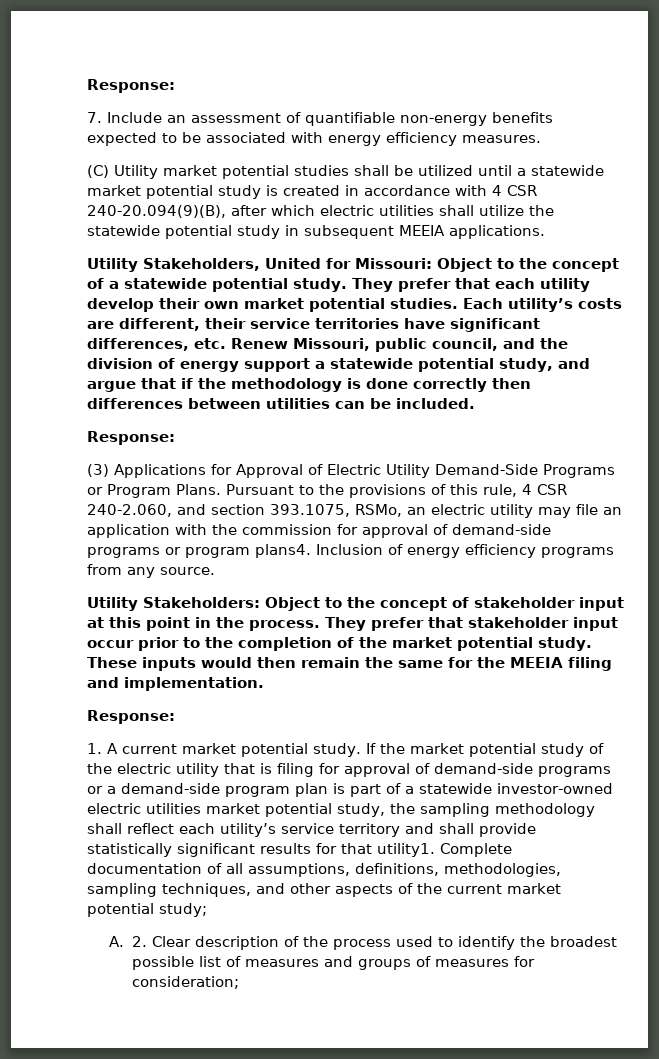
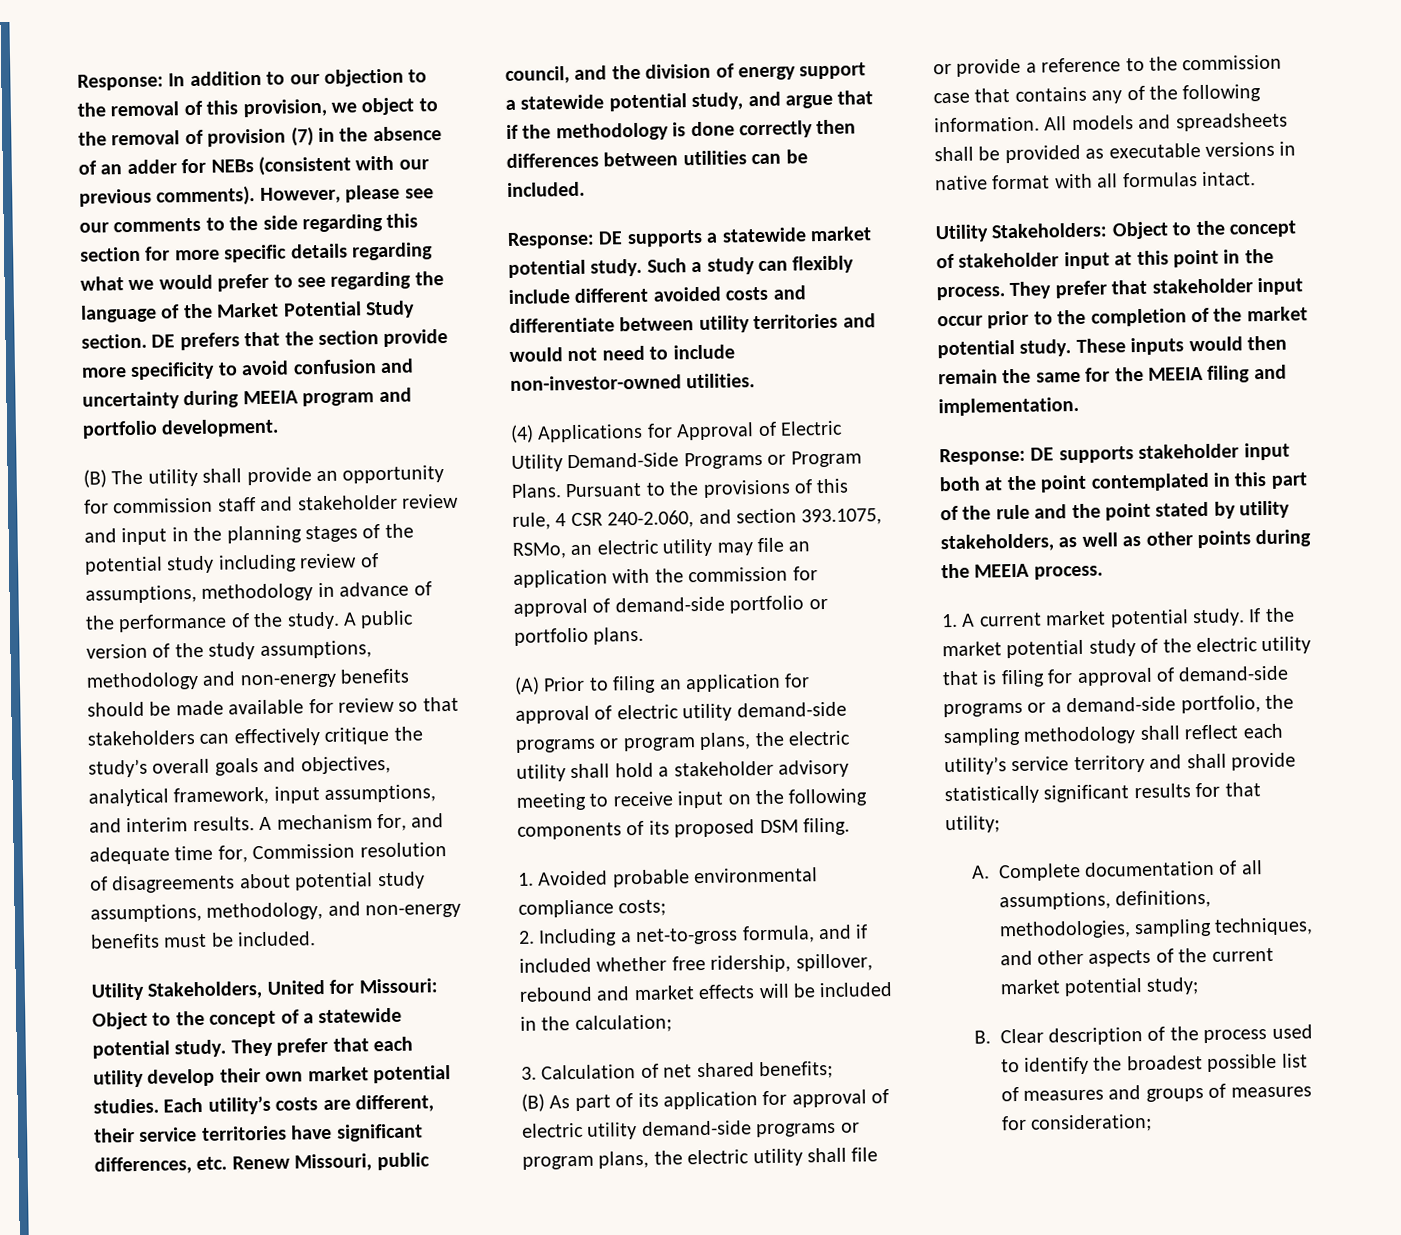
[87,79,175,93] [87,112,553,126] [87,132,541,146] [87,165,604,179] [87,185,537,199] [87,205,554,218] [87,225,545,239] Response: // 7. Include an assessment of quantifiable non-energy benefits expected to be associated with energy efficiency measures. // (C) Utility market potential studies shall be utilized until a statewide market potential study is created in accordance with 4 CSR 240-20.094(9)(B), after which electric utilities shall utilize the statewide potential study in subsequent MEEIA applications. -> [77,68,428,91] [77,97,438,118] [78,126,442,147] [78,155,429,176] [79,184,434,207] [79,213,419,233] [80,242,433,263] [80,271,444,292] [80,300,415,323] [81,328,449,351] [81,358,414,381] [82,387,412,410] [82,418,280,439] [83,465,445,488] [84,493,459,514] [84,523,414,546] [84,553,379,575] [85,581,432,604] [85,610,415,633] [86,640,372,660] [86,668,410,691] [87,696,459,717] [87,726,423,747] [88,755,391,778] [88,784,437,807] [89,813,445,833] [89,842,447,865] [90,871,425,894] [90,901,462,923] [90,931,317,949] Response: In addition to our objection to the removal of this provision, we object to the removal of provision (7) in the absence of an adder for NEBs (consistent with our previous comments). However, please see our comments to the side regarding this section for more specific details regarding what we would prefer to see regarding the language of the Market Potential Study section. DE prefers that the section provide more specificity to avoid confusion and uncertainty during MEEIA program and portfolio development. // (B) The utility shall provide an opportunity for commission staff and stakeholder review and input in the planning stages of the potential study including review of assumptions, methodology in advance of the performance of the study. A public version of the study assumptions, methodology and non-energy benefits should be made available for review so that stakeholders can effectively critique the study’s overall goals and objectives, analytical framework, input assumptions, and interim results. A mechanism for, and adequate time for, Commission resolution of disagreements about potential study assumptions, methodology, and non-energy benefits must be included.
[87,464,109,477] // (3) -> [598,226,872,248] [508,255,855,279] [508,285,806,305] [509,313,876,333] [509,344,735,362] [510,373,756,391] [510,424,534,443] DE supports a statewide market potential study. Such a study can flexibly include different avoided costs and differentiate between utility territories and would not need to include non-investor-owned utilities. // (4)
[87,544,614,558] [87,564,215,578] programs or program plans4. Inclusion of energy efficiency programs from any source. -> [729,595,828,614] [514,626,645,646] [514,673,811,695] [515,701,847,724] [515,730,851,753] [516,759,849,782] [516,788,869,811] [517,817,850,840] [518,867,819,888] [518,899,667,918] [518,924,869,947] [519,953,873,973] [519,981,894,1002] [520,1014,672,1034] [521,1060,833,1080] [521,1089,890,1112] [522,1120,860,1140] [522,1147,879,1170] [933,54,1283,77] [933,84,1262,104] [934,112,1288,133] [934,141,1297,164] [935,171,1256,191] portfolio or portfolio plans. // (A) Prior to filing an application for approval of electric utility demand-side programs or program plans, the electric utility shall hold a stakeholder advisory meeting to receive input on the following components of its proposed DSM filing. // 1. Avoided probable environmental compliance costs; // 2. Including a net-to-gross formula, and if included whether free ridership, spillover, rebound and market effects will be included in the calculation; // 3. Calculation of net shared benefits; // (B) As part of its application for approval of electric utility demand-side programs or program plans, the electric utility shall file or provide a reference to the commission case that contains any of the following information. All models and spreadsheets shall be provided as executable versions in native format with all formulas intact.
(175, 717) none -> [1030,442,1290,464] [939,471,1308,493] [940,500,1291,521] [940,529,1312,553] [941,563,1103,580] DE supports stakeholder input both at the point contemplated in this part of the rule and the point stated by utility stakeholders, as well as other points during the MEEIA process.
[225,783,613,797] [87,803,385,817] program plan is part of a statewide investor-owned electric utilities market potential study, -> [1180,695,1261,714] portfolio,
[377,843,435,857] utility1. -> [945,815,1000,834] [970,865,990,879] utility; // A.
[109,936,147,947] A. 2. -> [973,1030,991,1044] B.

